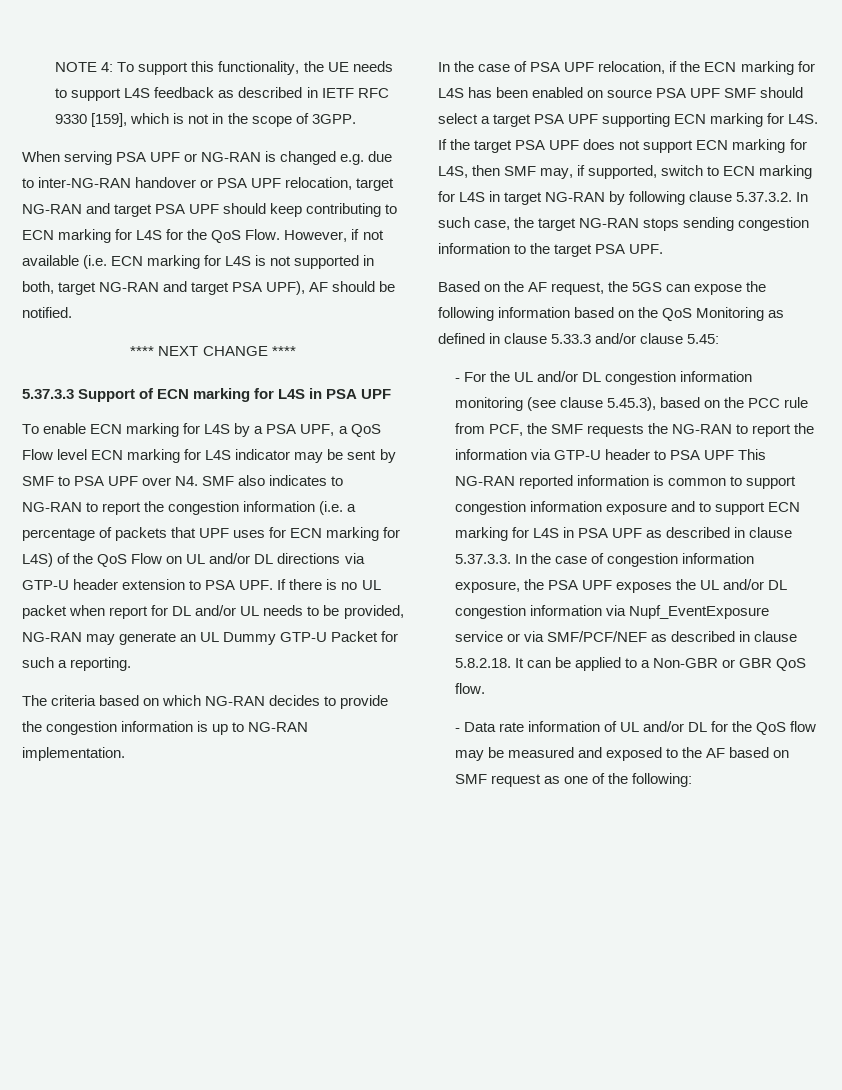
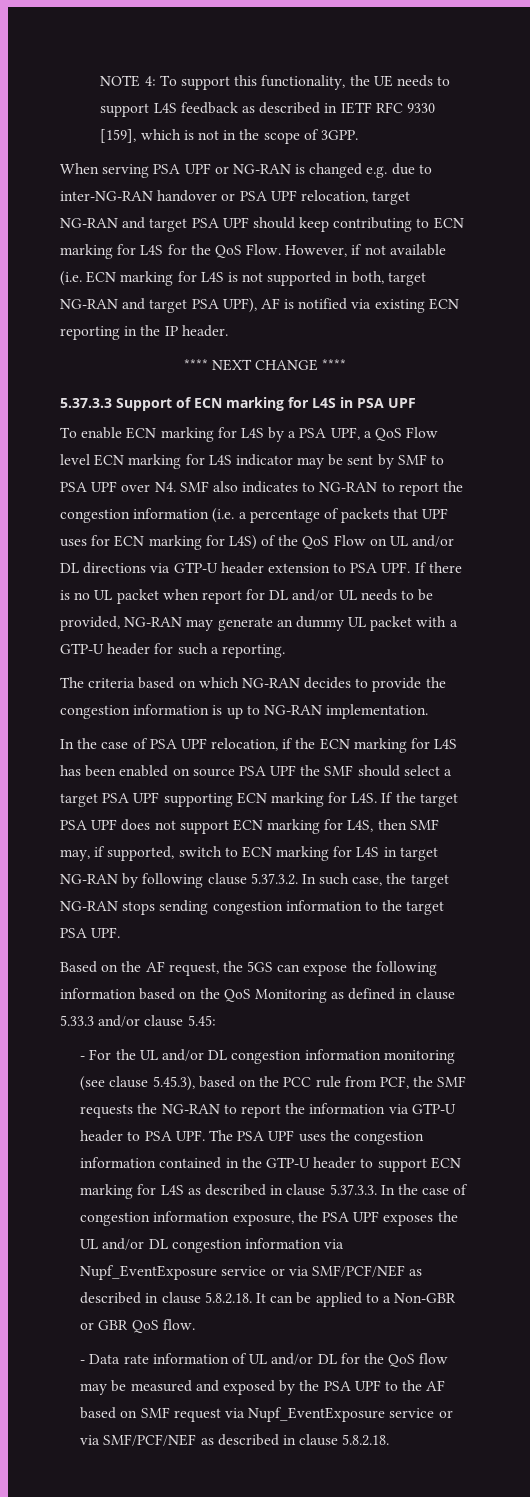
[332,281,396,292] [22,307,72,318] should be notified. -> [284,298,459,313] [60,325,228,340] is notified via existing ECN reporting in the IP header.
[200,631,379,645] UL Dummy GTP-U Packet -> [295,616,458,631] [60,643,151,655] dummy UL packet with a GTP-U header
(721, 93) none -> [300,765,321,776] the
[703,449,766,460] [454,475,796,489] [454,501,695,515] UPF This NG-RAN reported information is common to support congestion information exposure and -> [175,1130,424,1145] [80,1157,357,1169] UPF. The PSA UPF uses the congestion information contained in the GTP-U header
[562,527,642,538] in PSA UPF -> (184, 1190) none
(662, 754) none -> [279,1380,381,1395] by the PSA UPF
[543,773,692,787] as one of the following: -> [224,1407,453,1422] [80,1434,390,1446] via Nupf_EventExposure service or via SMF/PCF/NEF as described in clause 5.8.2.18.

